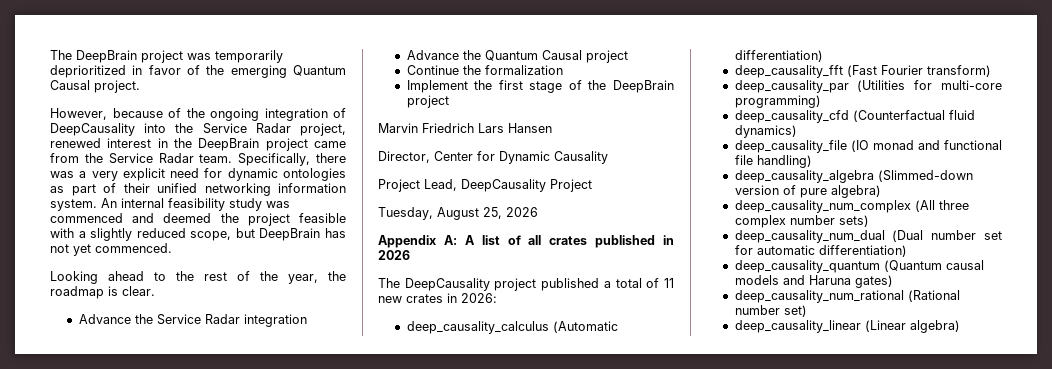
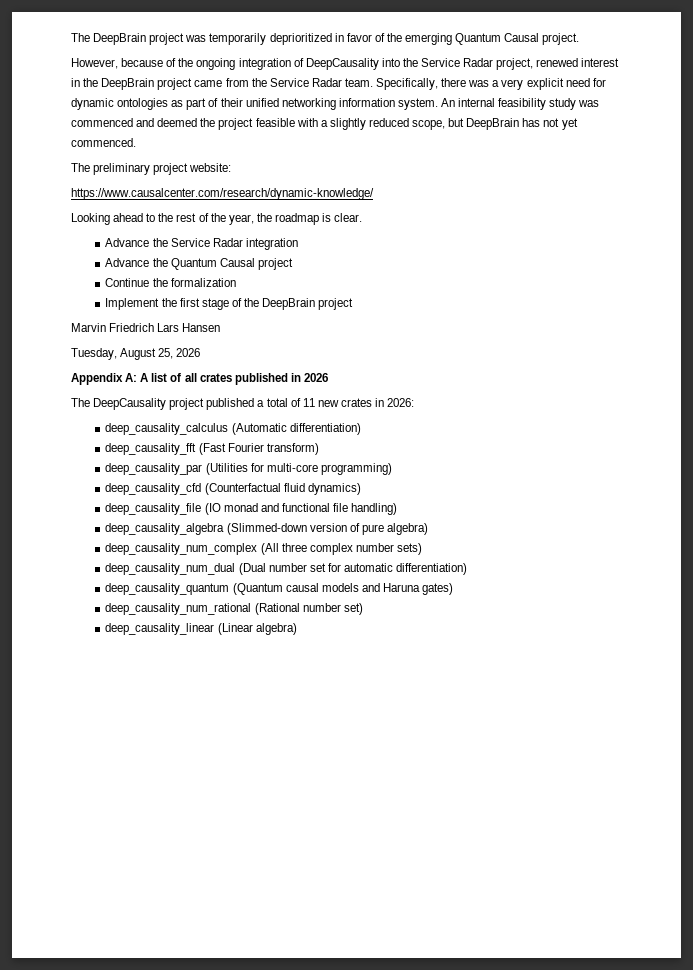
(172, 248) none -> [71,163,232,175] [71,188,374,200] // The preliminary project website: // https://www.causalcenter.com/research/dynamic-knowledge/
[378,151,608,164] [378,179,592,192] // Director, Center for Dynamic Causality // Project Lead, DeepCausality Project -> (221, 327) none

